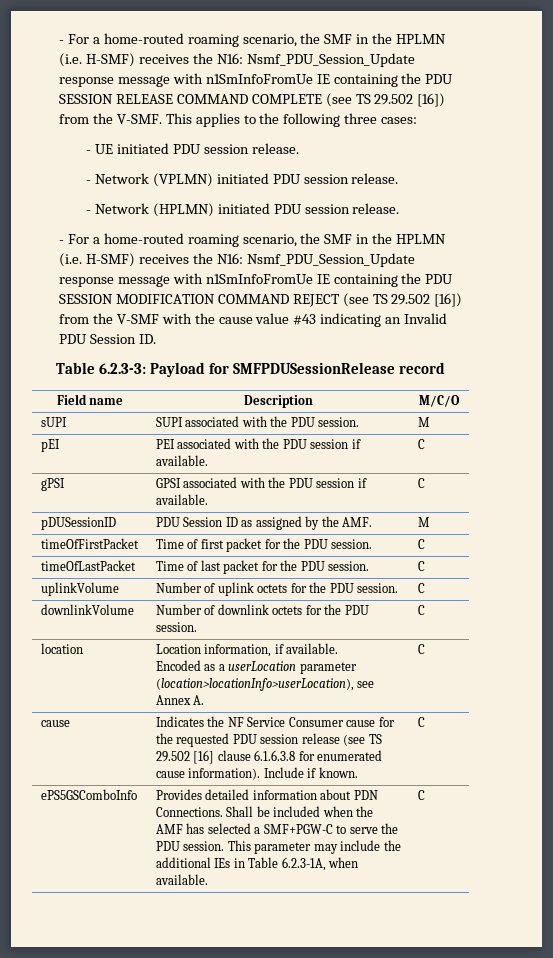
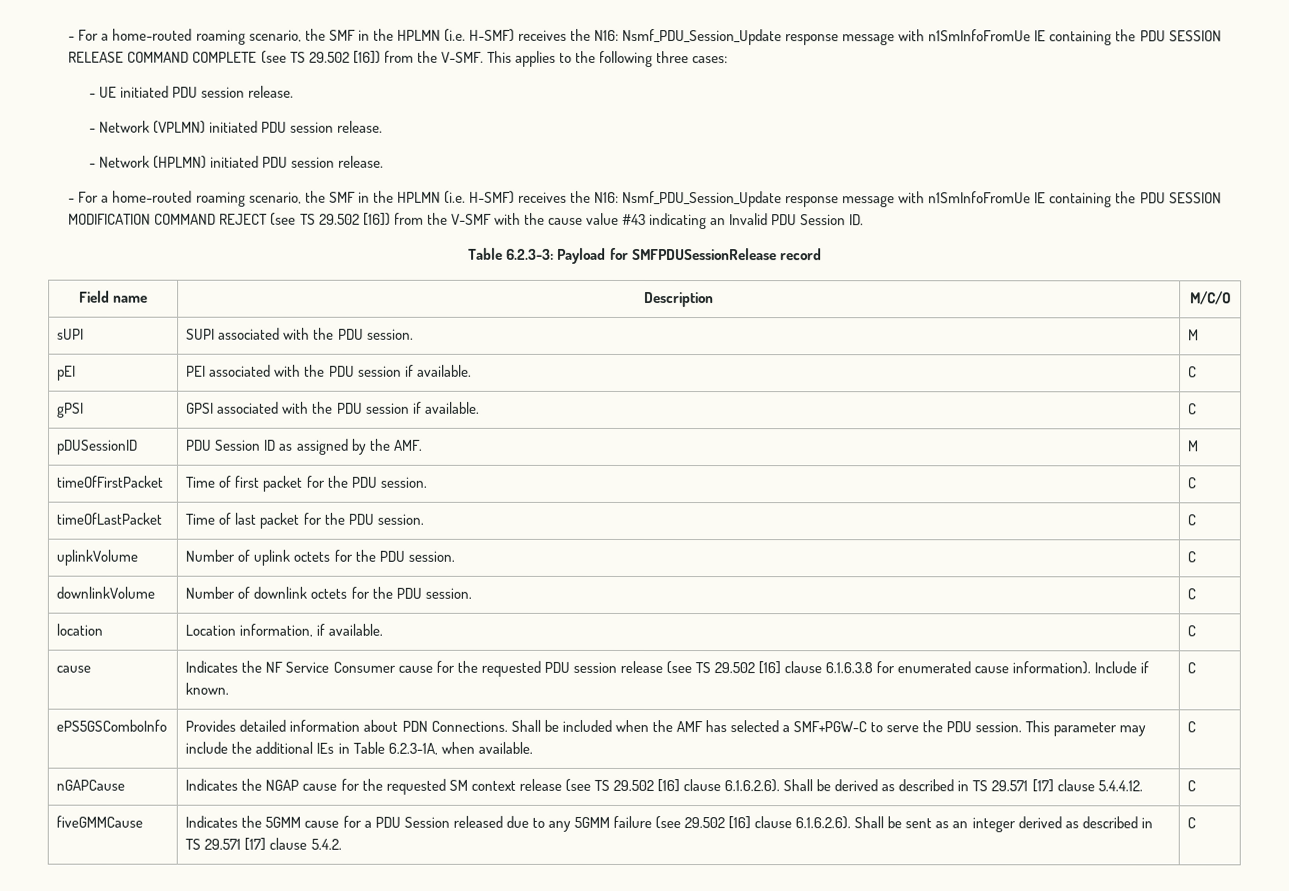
[155,660,357,674] [155,678,375,691] [155,695,205,705] // Encoded as a userLocation parameter (location>locationInfo>userLocation), see Annex A. -> (384, 629) none
(425, 795) none -> [56,779,126,791] [185,778,1143,795] [1187,780,1197,792] [56,815,144,828] [185,815,1153,833] [185,837,342,851] [1187,817,1197,829] // nGAPCause | Indicates the NGAP cause for the requested SM context release (see TS 29.502 [16] clause 6.1.6.2.6). Shall be derived as described in TS 29.571 [17] clause 5.4.4.12. | C // fiveGMMCause | Indicates the 5GMM cause for a PDU Session released due to any 5GMM failure (see 29.502 [16] clause 6.1.6.2.6). Shall be sent as an integer derived as described in TS 29.571 [17] clause 5.4.2. | C

